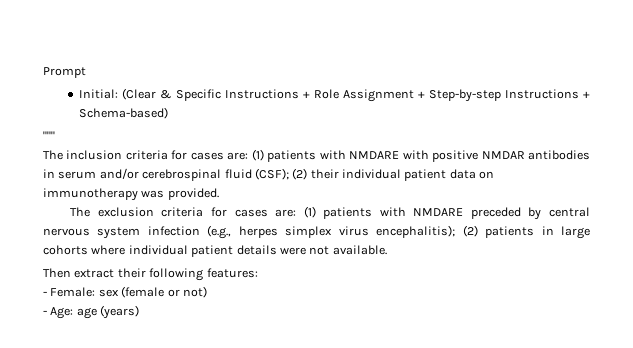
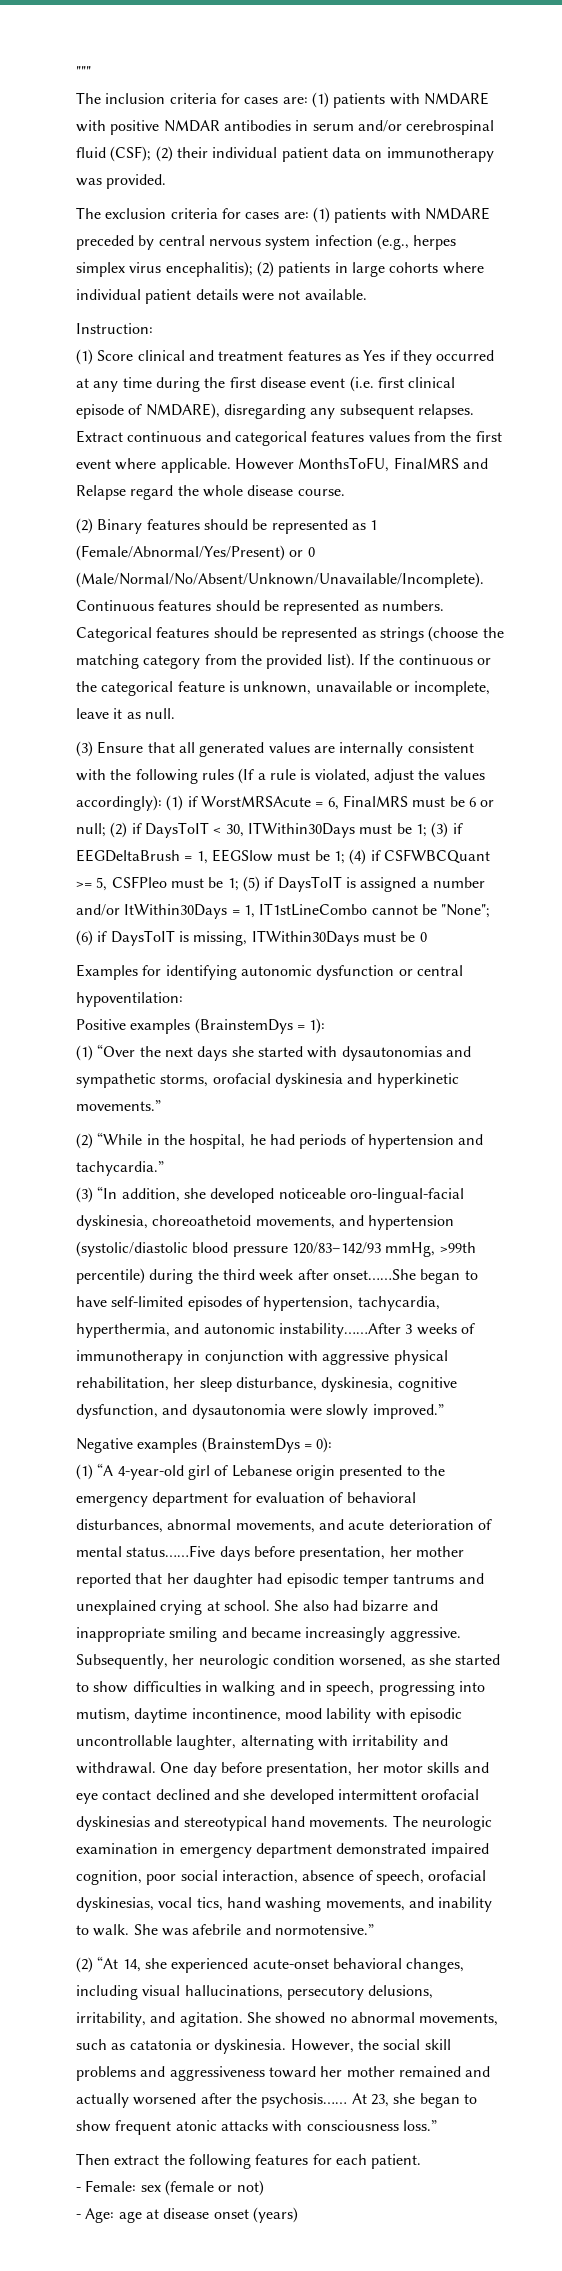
[43,67,86,78] [79,88,590,102] [79,107,169,119] Prompt // Initial: (Clear & Specific Instructions + Role Assignment + Step-by-step Instructions + Schema-based) // -> (76, 71) none
[43,268,258,281] Then extract their following features: -> [76,323,153,334] [76,349,495,365] [76,376,456,392] [76,403,474,419] [76,430,502,446] [76,457,488,473] [76,485,345,500] [76,518,378,534] [76,545,315,561] [76,572,484,588] [76,600,444,615] [76,626,504,642] [76,653,491,669] [76,681,491,696] [76,708,175,719] [76,741,474,757] [76,768,485,784] [76,795,495,811] [76,822,463,838] [76,849,490,865] [76,876,485,892] [76,903,491,919] [76,930,427,946] [76,964,463,980] [76,992,183,1007] [76,1018,326,1034] [76,1044,471,1061] [76,1073,459,1088] [76,1100,161,1111] [76,1132,484,1149] [76,1161,164,1176] [76,1186,464,1203] [76,1215,455,1230] [76,1241,476,1257] [76,1268,478,1284] [76,1296,440,1311] [76,1323,475,1338] [76,1350,448,1365] [76,1377,457,1392] [76,1404,444,1419] [76,1437,333,1453] [76,1463,445,1480] [76,1492,416,1507] [76,1519,492,1533] [76,1545,464,1561] [76,1573,484,1588] [76,1600,438,1615] [76,1627,461,1642] [76,1654,501,1669] [76,1681,485,1696] [76,1708,462,1723] [76,1735,448,1750] [76,1762,489,1777] [76,1789,480,1804] [76,1815,492,1831] [76,1843,489,1858] [76,1870,487,1885] [76,1897,493,1912] [76,1924,374,1936] [76,1956,465,1973] [76,1985,434,2000] [76,2012,499,2027] [76,2039,451,2054] [76,2066,491,2081] [76,2093,477,2108] [76,2120,437,2135] [76,2153,422,2169] Instruction: // (1) Score clinical and treatment features as Yes if they occurred at any time during the first disease event (i.e. first clinical episode of NMDARE), disregarding any subsequent relapses. Extract continuous and categorical features values from the first event where applicable. However MonthsToFU, FinalMRS and Relapse regard the whole disease course. // (2) Binary features should be represented as 1 (Female/Abnormal/Yes/Present) or 0 (Male/Normal/No/Absent/Unknown/Unavailable/Incomplete). Continuous features should be represented as numbers. Categorical features should be represented as strings (choose the matching category from the provided list). If the continuous or the categorical feature is unknown, unavailable or incomplete, leave it as null. // (3) Ensure that all generated values are internally consistent with the following rules (If a rule is violated, adjust the values accordingly): (1) if WorstMRSAcute = 6, FinalMRS must be 6 or null; (2) if DaysToIT < 30, ITWithin30Days must be 1; (3) if EEGDeltaBrush = 1, EEGSlow must be 1; (4) if CSFWBCQuant >= 5, CSFPleo must be 1; (5) if DaysToIT is assigned a number and/or ItWithin30Days = 1, IT1stLineCombo cannot be "None"; (6) if DaysToIT is missing, ITWithin30Days must be 0 // Examples for identifying autonomic dysfunction or central hypoventilation: // Positive examples (BrainstemDys = 1): // (1) “Over the next days she started with dysautonomias and sympathetic storms, orofacial dyskinesia and hyperkinetic movements.” // (2) “While in the hospital, he had periods of hypertension and tachycardia.” // (3) “In addition, she developed noticeable oro-lingual-facial dyskinesia, choreoathetoid movements, and hypertension (systolic/diastolic blood pressure 120/83–142/93 mmHg, >99th percentile) during the third week after onset……She began to have self-limited episodes of hypertension, tachycardia, hyperthermia, and autonomic instability……After 3 weeks of immunotherapy in conjunction with aggressive physical rehabilitation, her sleep disturbance, dyskinesia, cognitive dysfunction, and dysautonomia were slowly improved.” // Negative examples (BrainstemDys = 0): // (1) “A 4-year-old girl of Lebanese origin presented to the emergency department for evaluation of behavioral disturbances, abnormal movements, and acute deterioration of mental status……Five days before presentation, her mother reported that her daughter had episodic temper tantrums and unexplained crying at school. She also had bizarre and inappropriate smiling and became increasingly aggressive. Subsequently, her neurologic condition worsened, as she started to show difficulties in walking and in speech, progressing into mutism, daytime incontinence, mood lability with episodic uncontrollable laughter, alternating with irritability and withdrawal. One day before presentation, her motor skills and eye contact declined and she developed intermittent orofacial dyskinesias and stereotypical hand movements. The neurologic examination in emergency department demonstrated impaired cognition, poor social interaction, absence of speech, orofacial dyskinesias, vocal tics, hand washing movements, and inability to walk. She was afebrile and normotensive.” // (2) “At 14, she experienced acute-onset behavioral changes, including visual hallucinations, persecutory delusions, irritability, and agitation. She showed no abnormal movements, such as catatonia or dyskinesia. However, the social skill problems and aggressiveness toward her mother remained and actually worsened after the psychosis…… At 23, she began to show frequent atonic attacks with consciousness loss.” // Then extract the following features for each patient.
(97, 313) none -> [145,2208,249,2219] at disease onset

